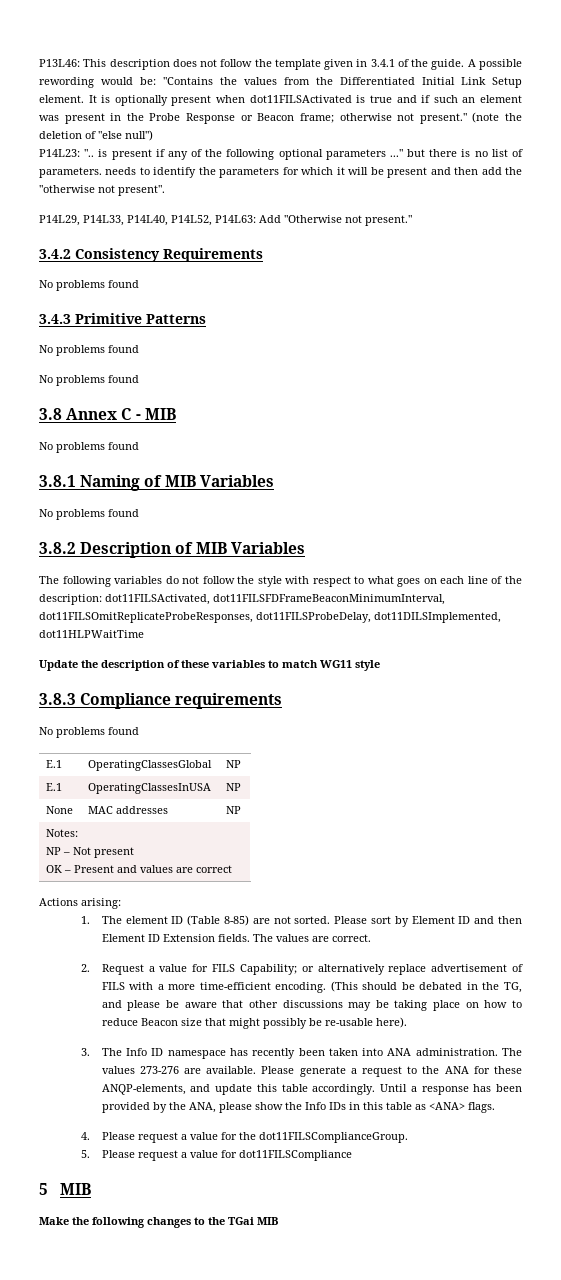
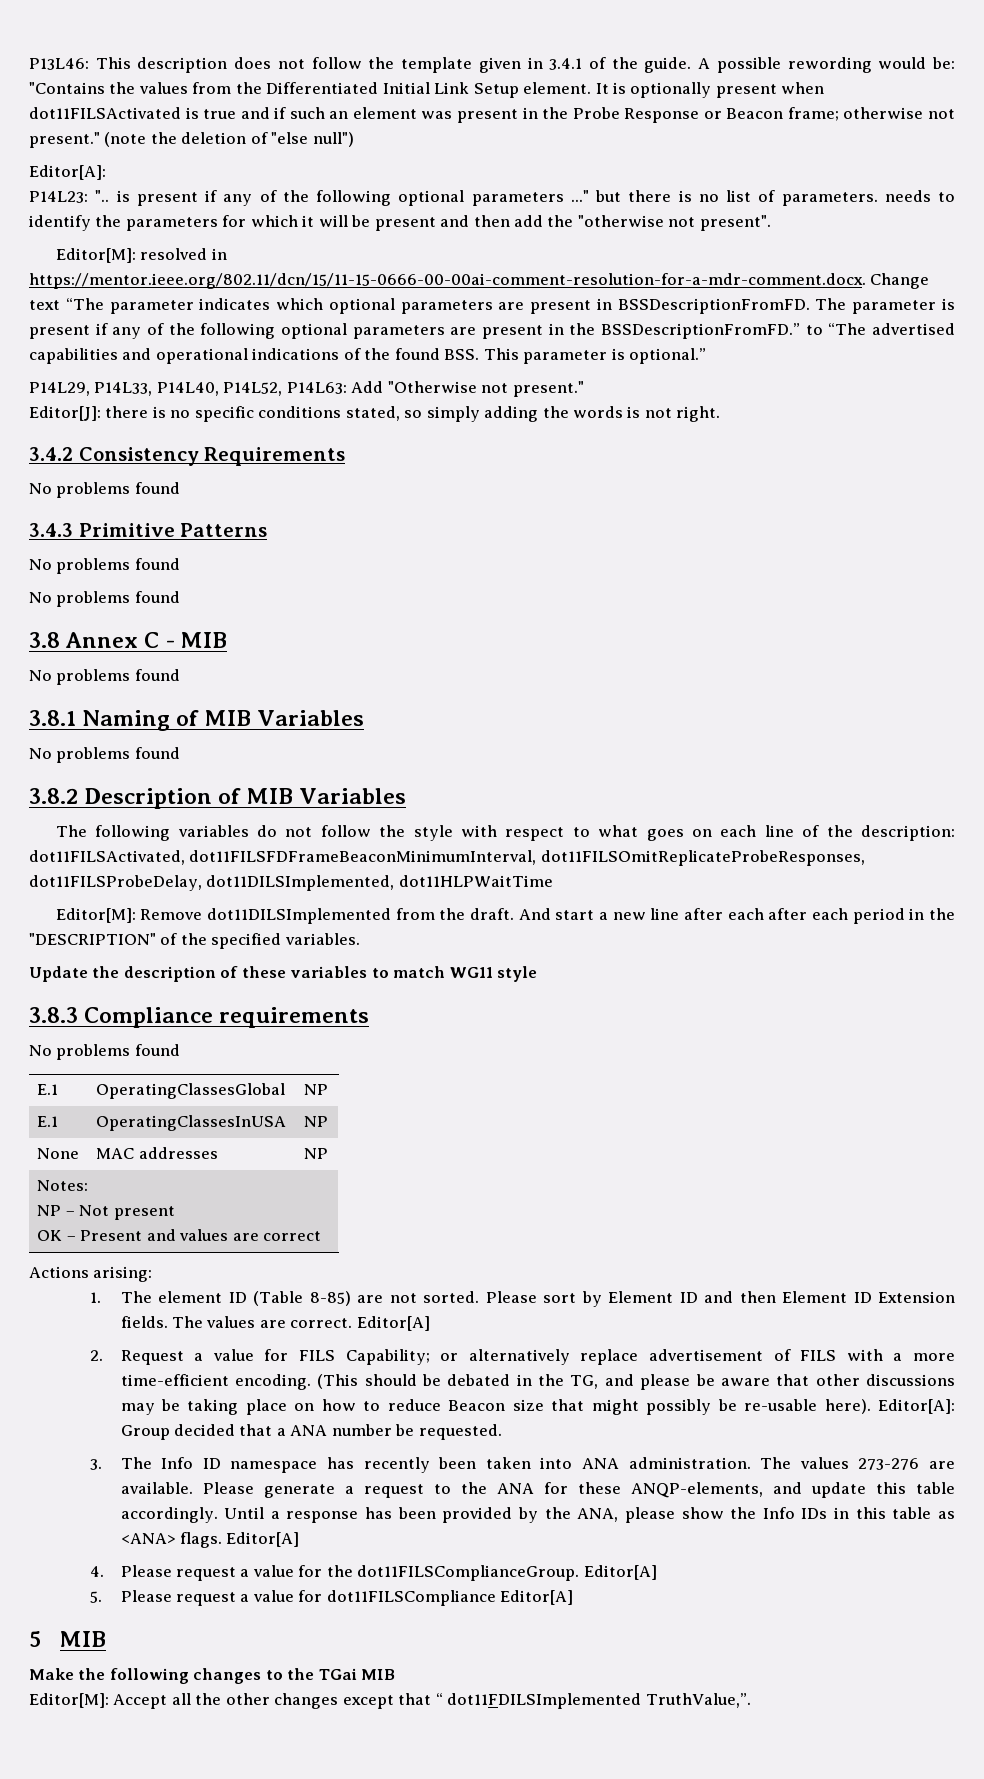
(153, 135) none -> [29,165,106,180] // Editor[A]:
(165, 190) none -> [55,248,227,263] [29,273,930,289] [29,298,955,314] [29,323,955,339] [29,348,707,364] // Editor[M]: resolved in https://mentor.ieee.org/802.11/dcn/15/11-15-0666-00-00ai-comment-resolution-for-a-mdr-comment.docx. Change text “The parameter indicates which optional parameters are present in BSSDescriptionFromFD. The parameter is present if any of the following optional parameters are present in the BSSDescriptionFromFD.” to “The advertised capabilities and operational indications of the found BSS. This parameter is optional.”
(412, 220) none -> [29,406,721,422] // Editor[J]: there is no specific conditions stated, so simply adding the words is not right.
(144, 634) none -> [55,908,956,924] [29,933,360,949] // Editor[M]: Remove dot11DILSImplemented from the draft. And start a new line after each after each period in the "DESCRIPTION" of the specified variables.
(371, 938) none -> [356,1316,430,1331] Editor[A]
(407, 1022) none -> [877,1399,955,1414] [120,1424,502,1440] Editor[A]: Group decided that a ANA number be requested.
(495, 1107) none -> [226,1532,300,1547] Editor[A]
(408, 1137) none -> [583,1565,657,1580] Editor[A]
(352, 1155) none -> [500,1590,574,1605] Editor[A]
(278, 1221) none -> [29,1693,751,1709] // Editor[M]: Accept all the other changes except that “ dot11FDILSImplemented TruthValue,”.

